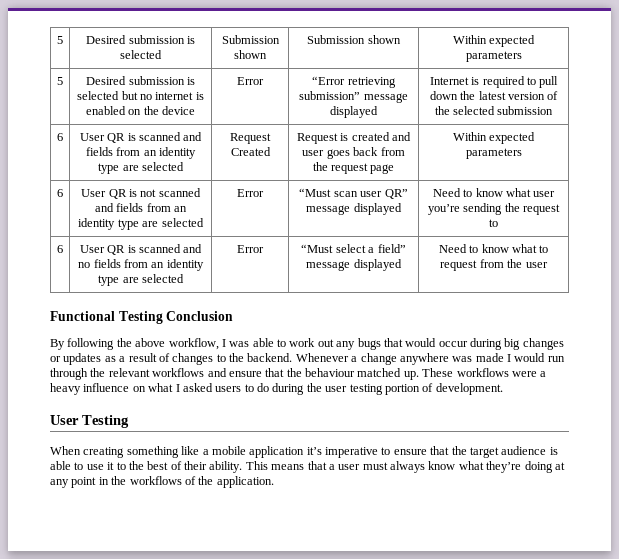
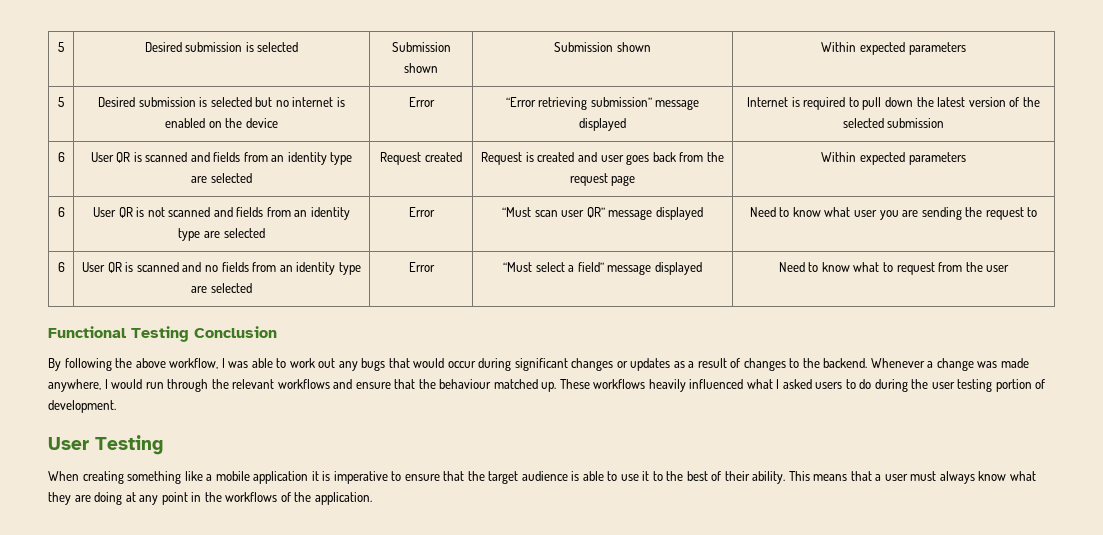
[230,147,271,156] Created -> [424,152,462,162] created
[427,204,460,215] you’re -> [879,210,919,220] you are
[504,338,521,350] big -> [514,358,568,371] significant
[399,353,449,365] anywhere -> (974, 364) none
(504, 357) none -> [48,379,101,392] anywhere,
[511,371,547,377] [50,383,146,395] were a heavy influence on -> [648,379,744,392] heavily influenced
[306,447,322,455] it’s -> [311,471,331,481] it is
[486,461,522,473] they’re -> [48,492,91,505] they are

